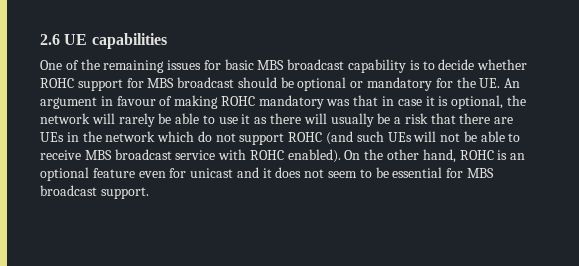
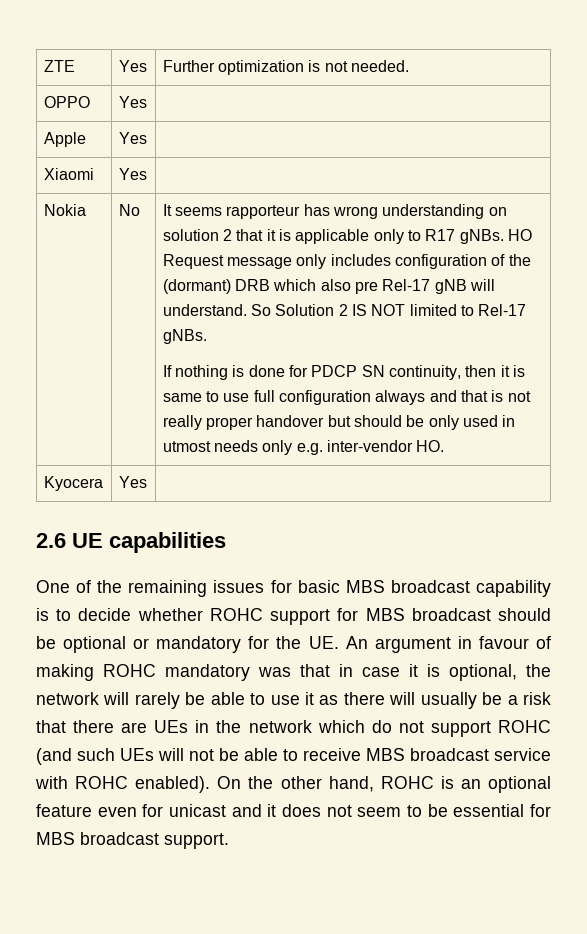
(40, 39) none -> [43,60,75,72] [118,60,147,72] [162,60,409,75] [43,96,90,108] [118,96,147,108] [43,132,86,147] [118,132,147,144] [43,168,94,180] [118,168,147,180] [43,204,86,216] [118,204,140,216] [162,204,507,219] [162,229,532,244] [162,254,531,269] [162,279,495,294] [162,304,527,316] [162,329,207,344] [162,365,525,380] [162,390,531,405] [162,415,516,430] [162,440,445,455] [43,476,103,491] [118,476,147,488] ZTE | Yes | Further optimization is not needed. // OPPO | Yes | // Apple | Yes | // Xiaomi | Yes | // Nokia | No | It seems rapporteur has wrong understanding on solution 2 that it is applicable only to R17 gNBs. HO Request message only includes configuration of the (dormant) DRB which also pre Rel-17 gNB will understand. So Solution 2 IS NOT limited to Rel-17 gNBs. // If nothing is done for PDCP SN continuity, then it is same to use full configuration always and that is not really proper handover but should be only used in utmost needs only e.g. inter-vendor HO. // Kyocera | Yes | //

